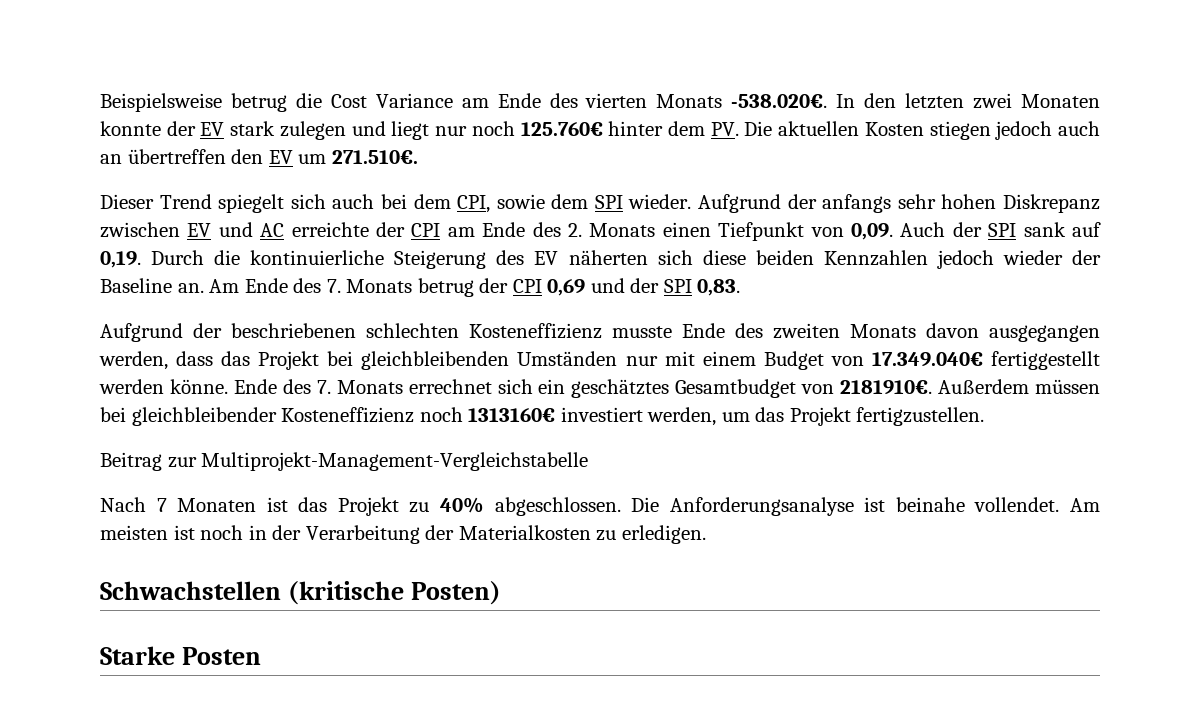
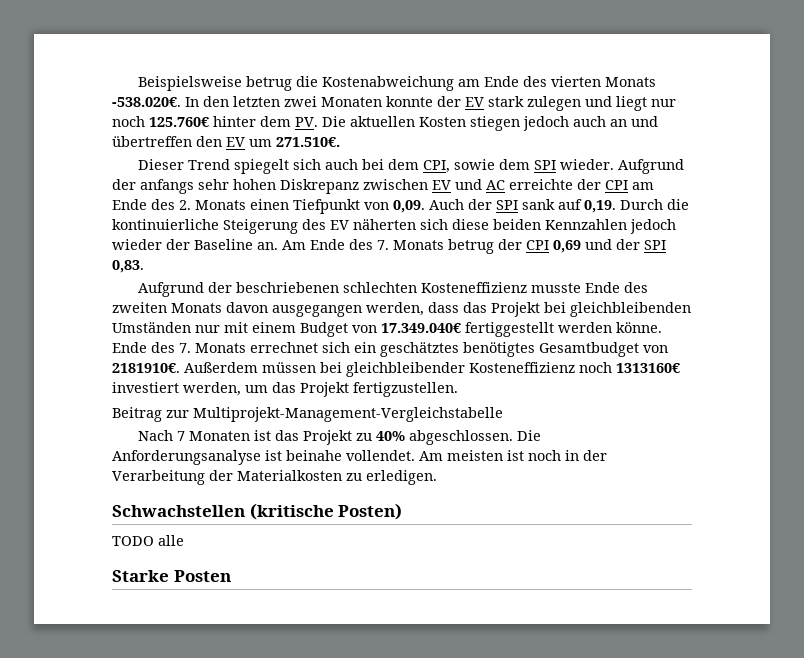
[330,93,453,108] Cost Variance -> [321,76,454,91] Kostenabweichung
(122, 159) none -> [631,116,658,127] und
(670, 388) none -> [463,342,535,357] benötigtes
(501, 593) none -> [112,535,184,546] // TODO alle

